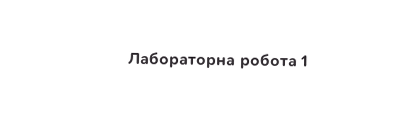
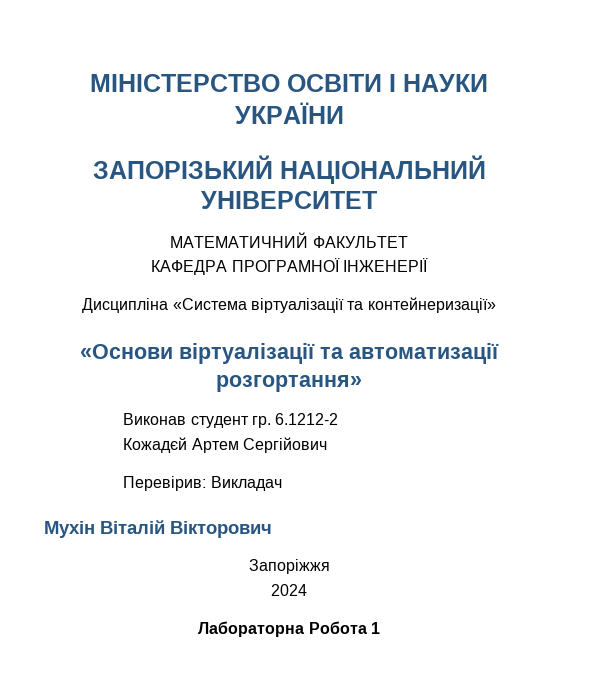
[127,51,298,70] Лабораторна робота -> [90,74,488,92] [234,102,344,124] [92,155,486,184] [201,191,377,209] [170,232,408,248] [151,258,428,275] [82,297,496,313] [80,343,499,364] [216,375,362,392] [123,413,339,428] [123,437,327,453] [123,476,282,491] [44,520,272,538] [248,559,330,574] [271,584,307,596] [198,621,367,637] МІНІСТЕРСТВО ОСВІТИ І НАУКИ УКРАЇНИ // ЗАПОРІЗЬКИЙ НАЦІОНАЛЬНИЙ УНІВЕРСИТЕТ // МАТЕМАТИЧНИЙ ФАКУЛЬТЕТ // КАФЕДРА ПРОГРАМНОЇ ІНЖЕНЕРІЇ // Дисципліна «Система віртуалізації та контейнеризації» // «Основи віртуалізації та автоматизації розгортання» // Виконав студент гр. 6.1212-2 // Кожадєй Артем Сергійович // Перевірив: Викладач // Мухін Віталій Вікторович // Запоріжжя // 2024 // Лабораторна Робота

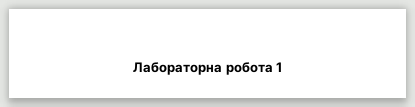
[90,74,488,92] [234,102,344,124] [92,155,486,184] [201,191,377,209] [170,232,408,248] [151,258,428,275] [82,297,496,313] [80,343,499,364] [216,375,362,392] [123,413,339,428] [123,437,327,453] [123,476,282,491] [44,520,272,538] [248,559,330,574] [271,584,307,596] [198,621,367,637] МІНІСТЕРСТВО ОСВІТИ І НАУКИ УКРАЇНИ // ЗАПОРІЗЬКИЙ НАЦІОНАЛЬНИЙ УНІВЕРСИТЕТ // МАТЕМАТИЧНИЙ ФАКУЛЬТЕТ // КАФЕДРА ПРОГРАМНОЇ ІНЖЕНЕРІЇ // Дисципліна «Система віртуалізації та контейнеризації» // «Основи віртуалізації та автоматизації розгортання» // Виконав студент гр. 6.1212-2 // Кожадєй Артем Сергійович // Перевірив: Викладач // Мухін Віталій Вікторович // Запоріжжя // 2024 // Лабораторна Робота -> [132,62,273,75] Лабораторна робота

